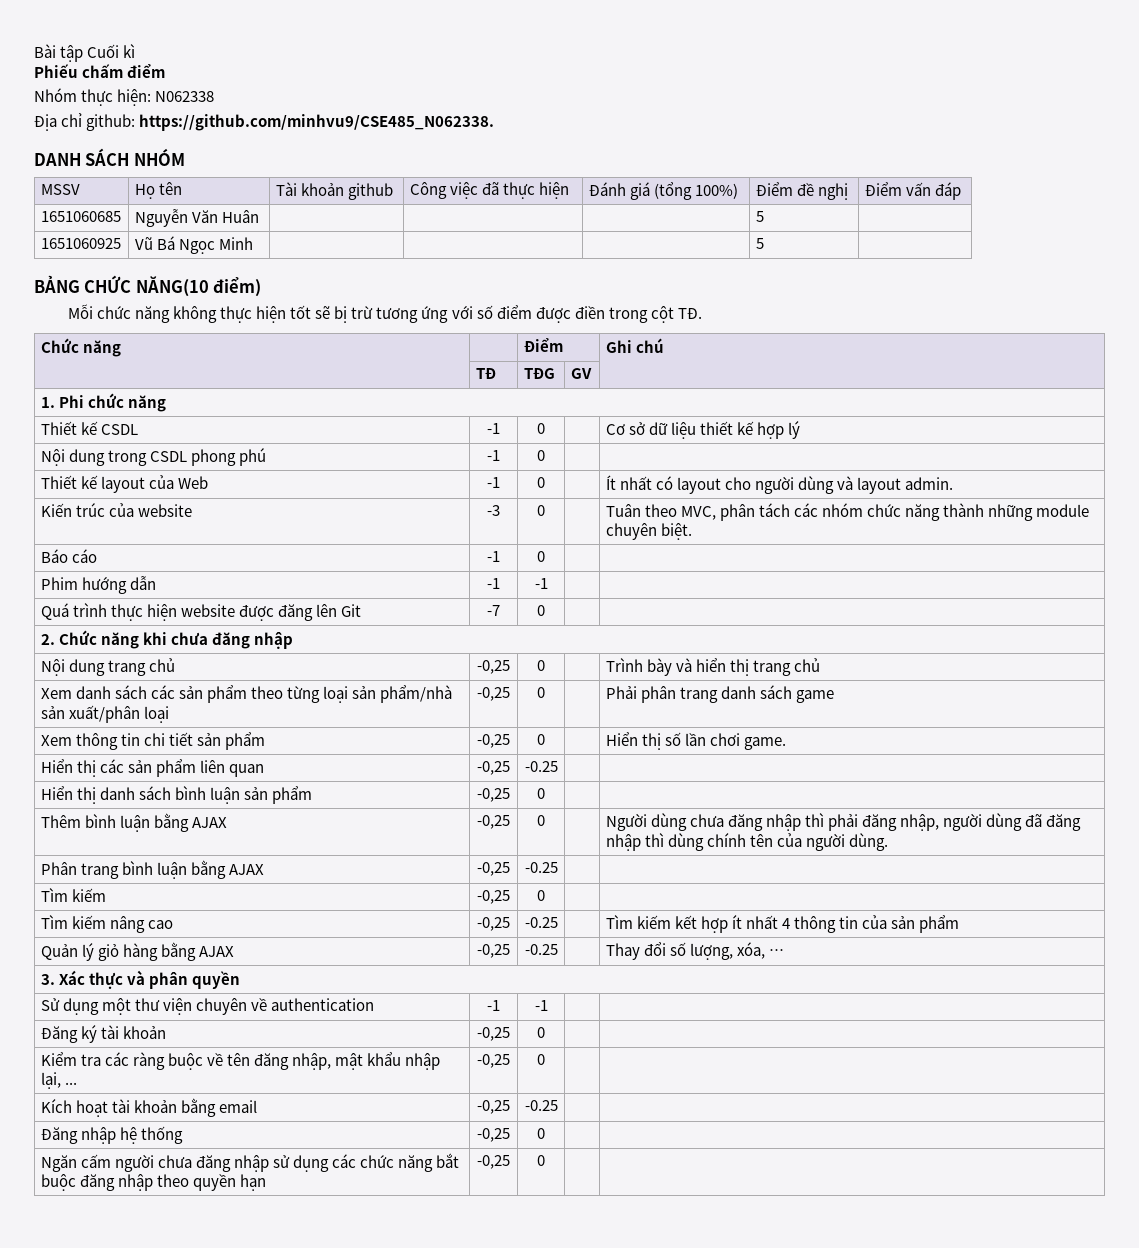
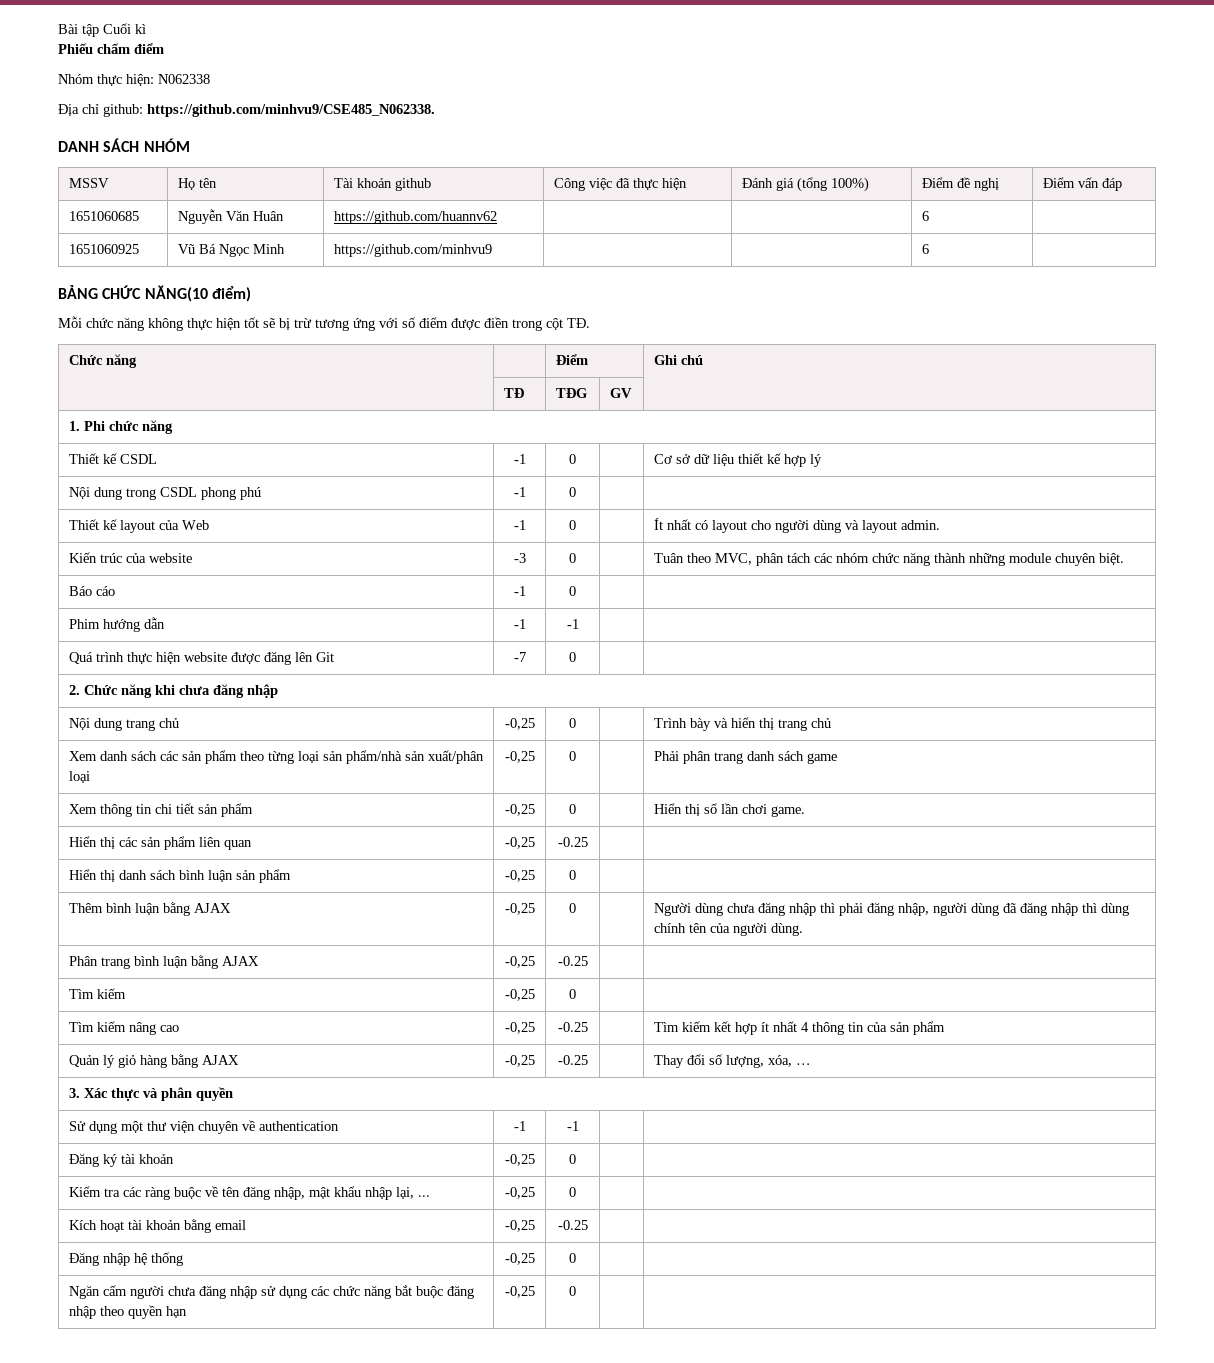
[755,211,764,222] | | | 5 -> [333,211,497,224] [921,211,929,221] https://github.com/huannv62 | | | 6
[755,238,764,249] | | | 5 -> [333,244,492,257] [921,244,929,254] https://github.com/minhvu9 | | | 6

